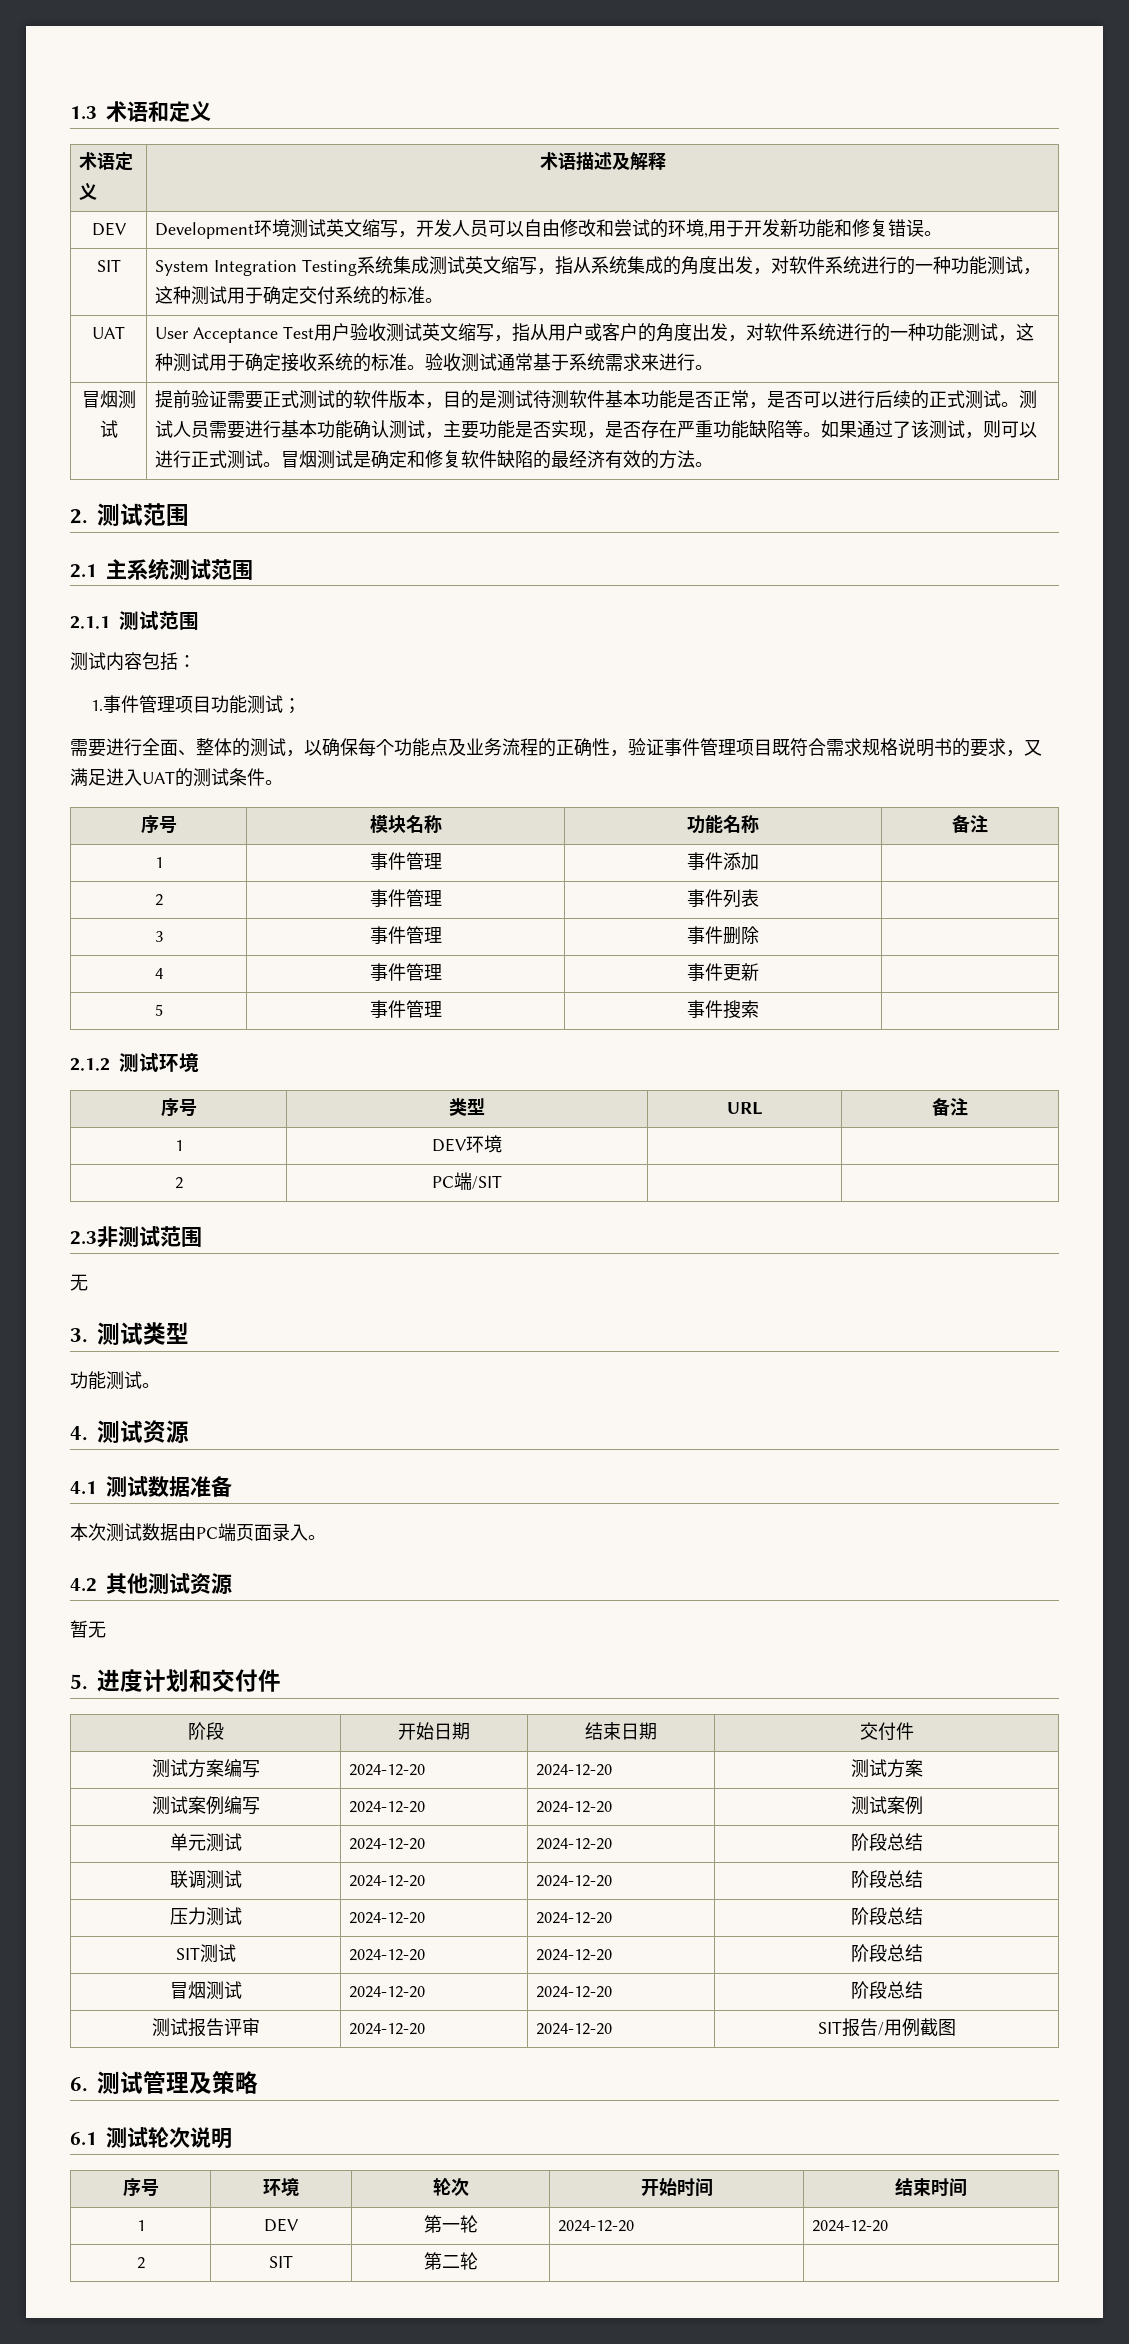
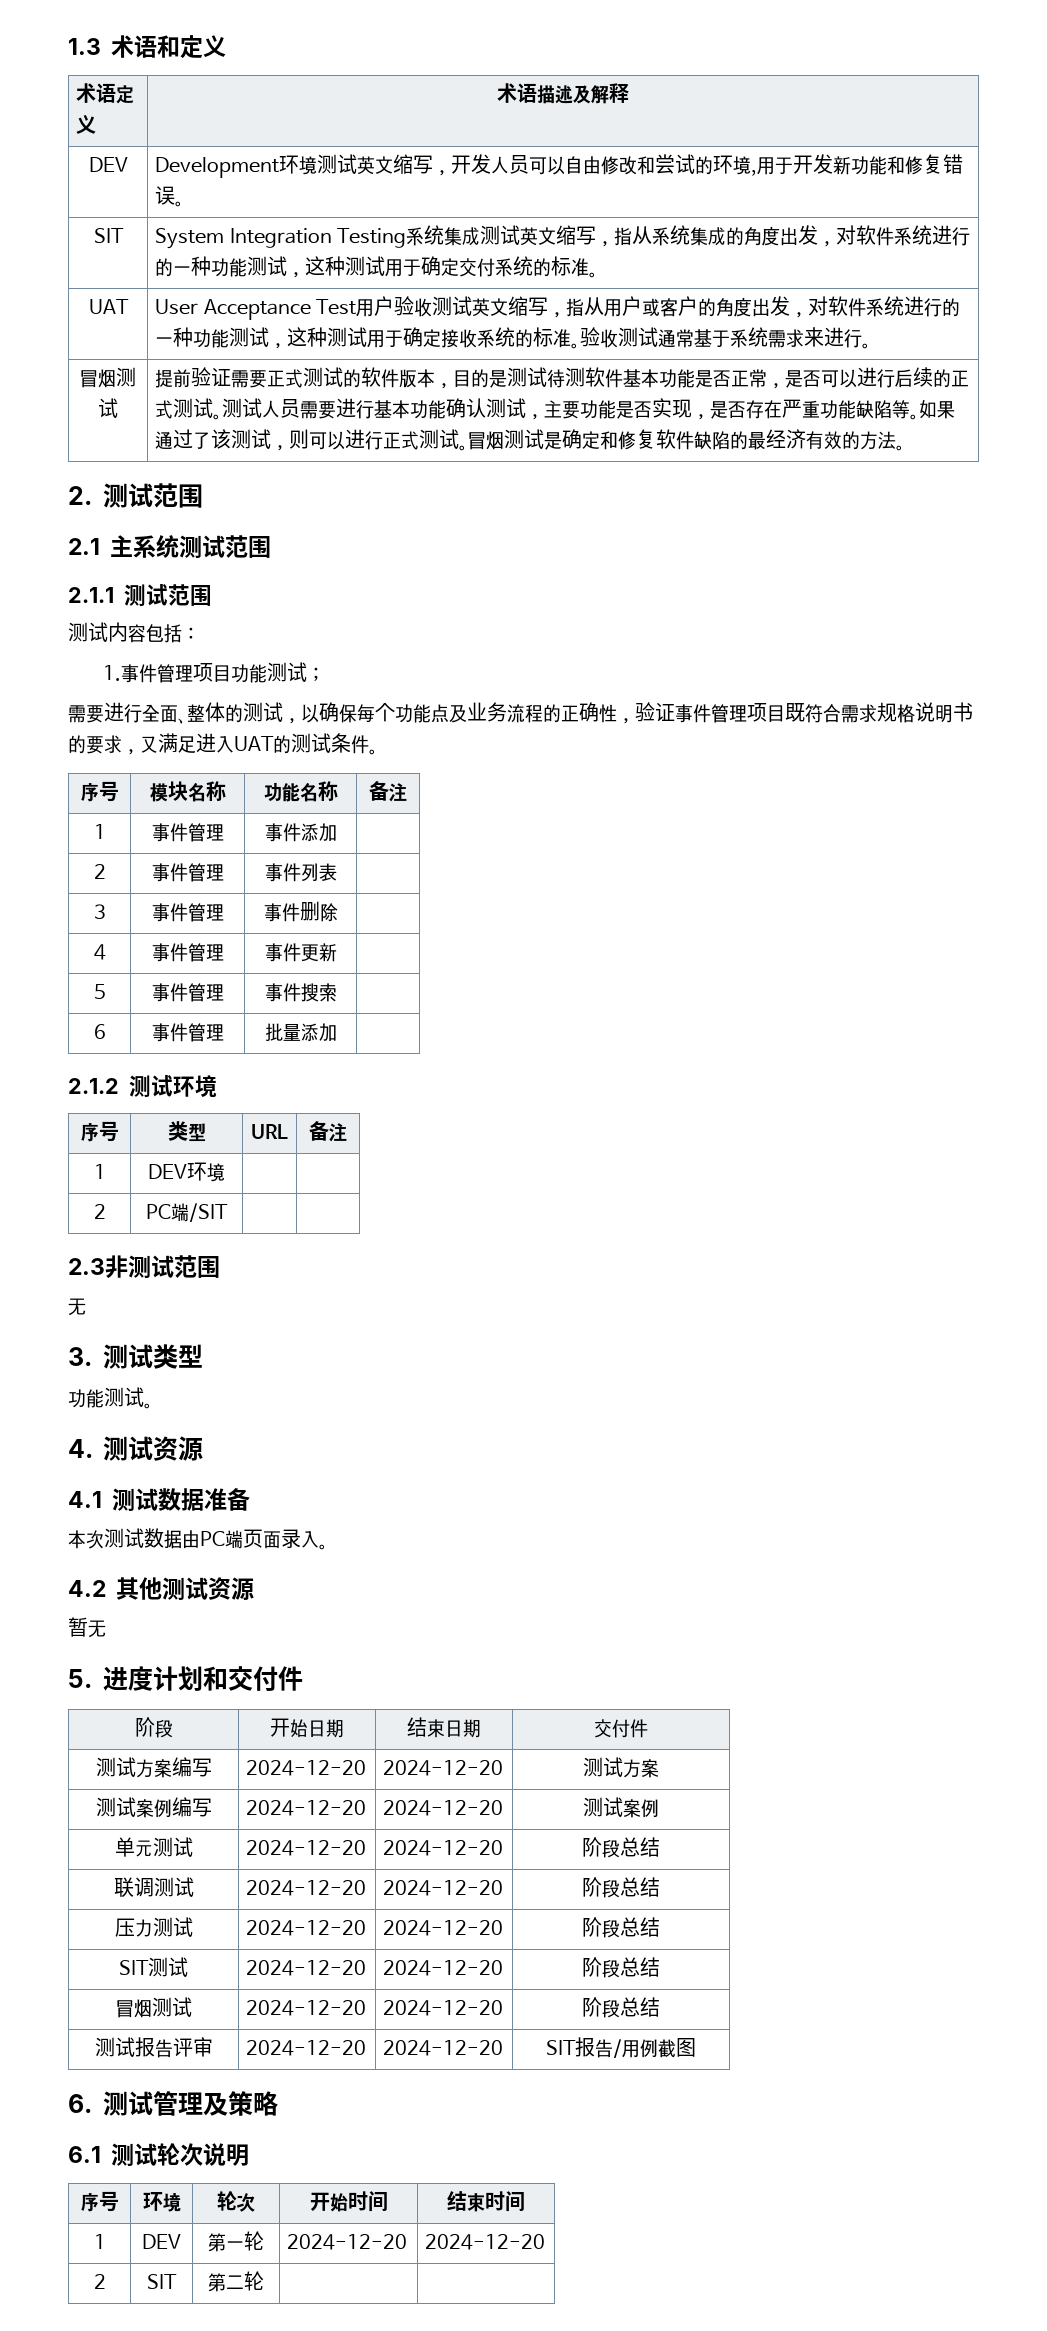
(759, 1009) none -> [93,1024,106,1039] [151,1023,224,1042] [264,1023,337,1042] // 6 | 事件管理 | 批量添加 |

